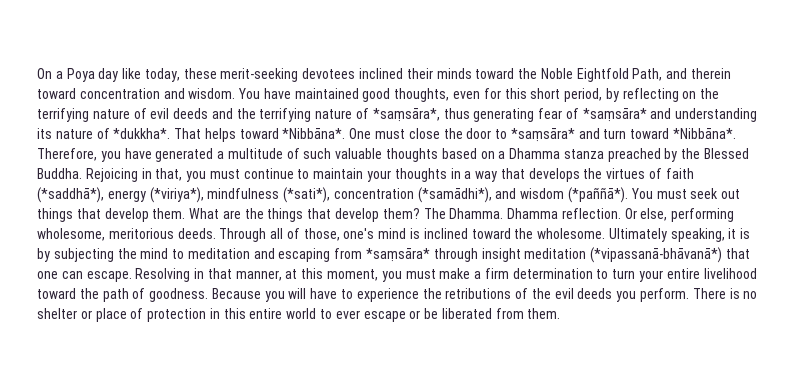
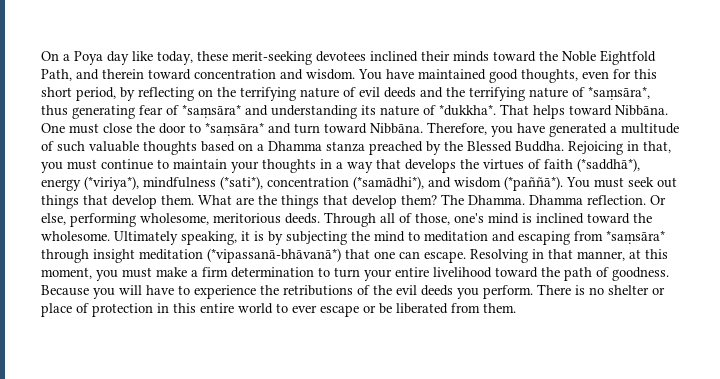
[282,128,346,139] *Nibbāna*. -> [615,105,668,116] Nibbāna.
[673,128,737,139] *Nibbāna*. -> [370,123,423,134] Nibbāna.

